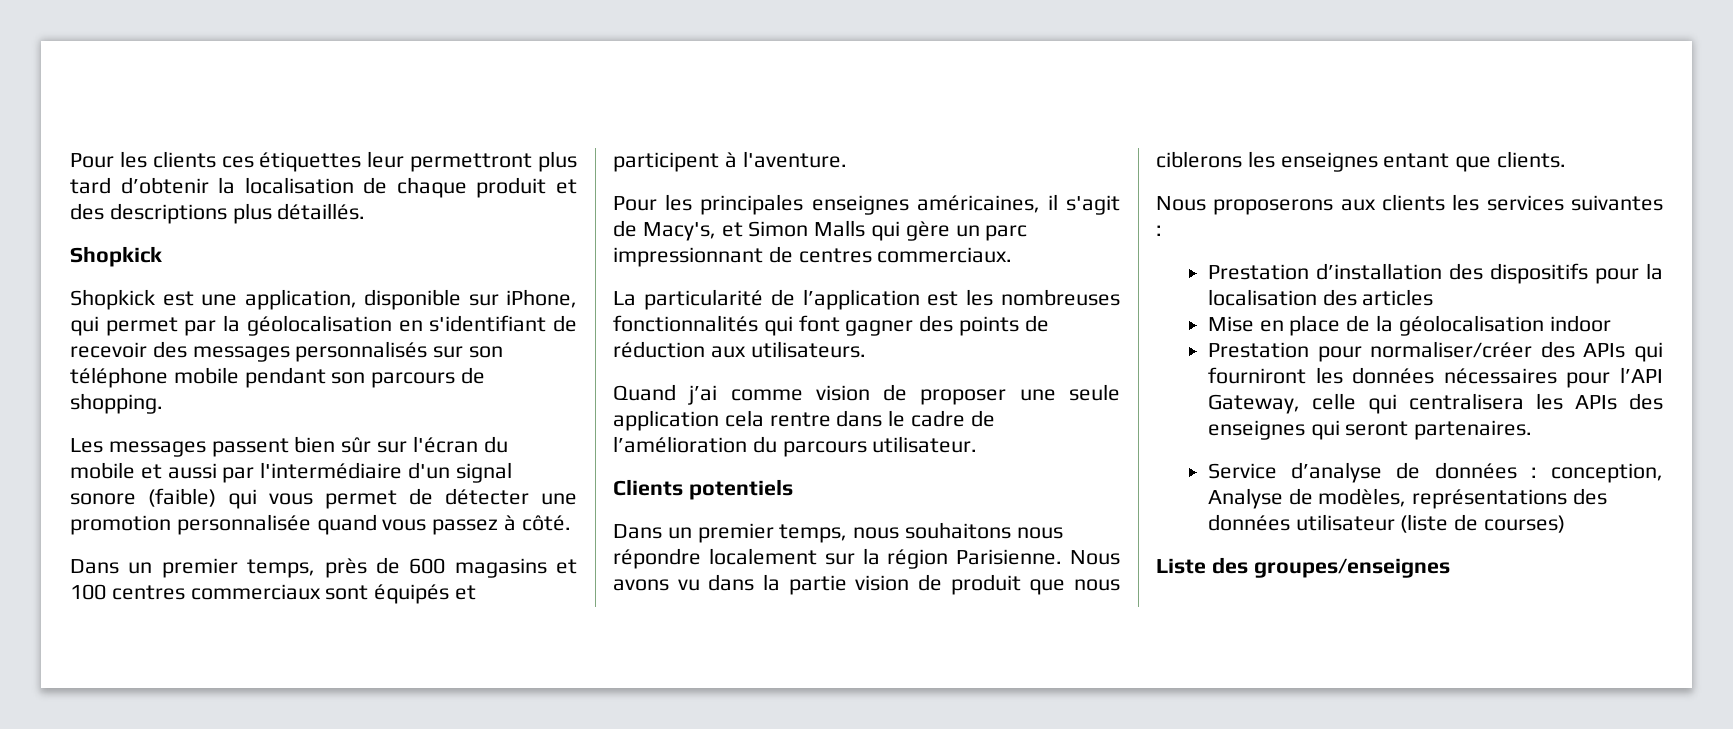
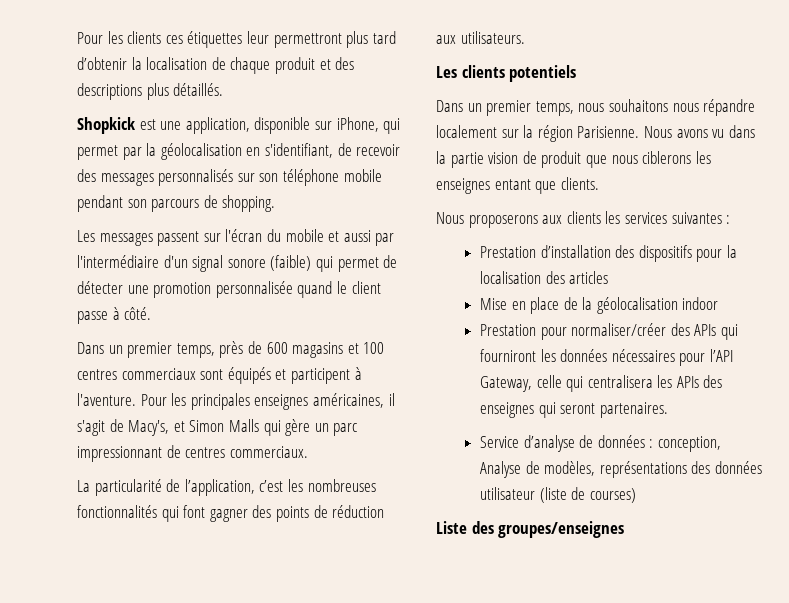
[70,289,155,310] // Shopkick -> (135, 125) none
[429,315,547,332] s'identifiant -> [264,143,333,158] s'identifiant,
[294,436,372,453] bien sûr -> (200, 238) none
[269,493,313,505] vous -> (333, 264) none
[382,519,499,535] vous passez -> [336,281,381,294] [77,311,108,324] le client passe
(847, 159) // -> (136, 399) none
[802,289,959,310] l’application est -> [184,479,284,496] l’application, c’est
[613,384,1120,405] [613,410,995,431] [613,436,978,457] [613,479,683,496] Quand j’ai comme vision de proposer une seule application cela rentre dans le cadre de l’amélioration du parcours utilisateur. // Clients -> [436,65,505,78] Les clients
[613,548,701,569] répondre -> [703,99,756,116] répandre

